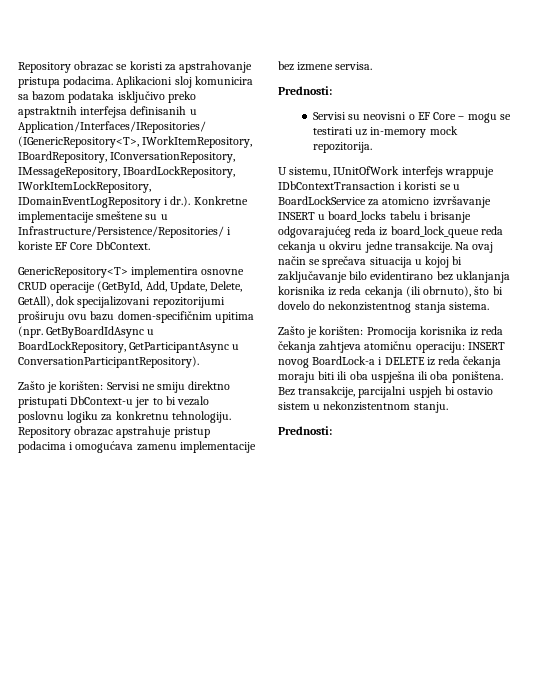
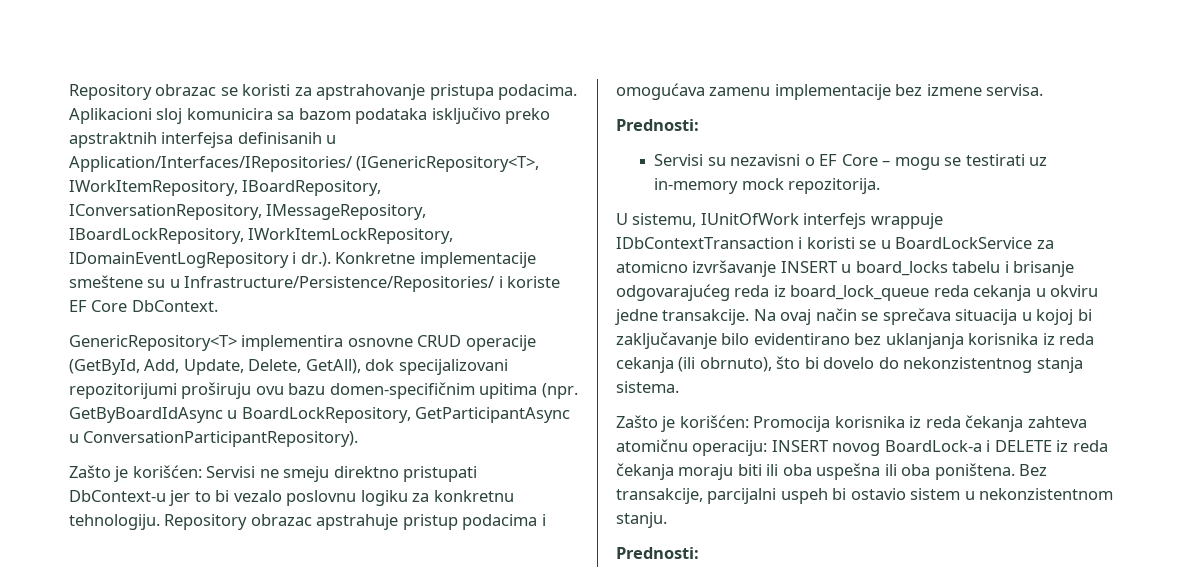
[59,381,104,390] korišten: -> [132,465,202,478] korišćen:
[157,382,186,393] smiju -> [283,466,330,482] smeju
[363,112,407,120] neovisni -> [730,154,801,166] nezavisni
[319,326,364,335] korišten: -> [679,415,749,428] korišćen:
[319,341,362,353] zahtjeva -> [1027,416,1087,428] zahteva
[370,371,415,383] uspješna -> [816,463,881,480] uspešna
[408,386,442,398] uspjeh -> [780,488,828,504] uspeh

